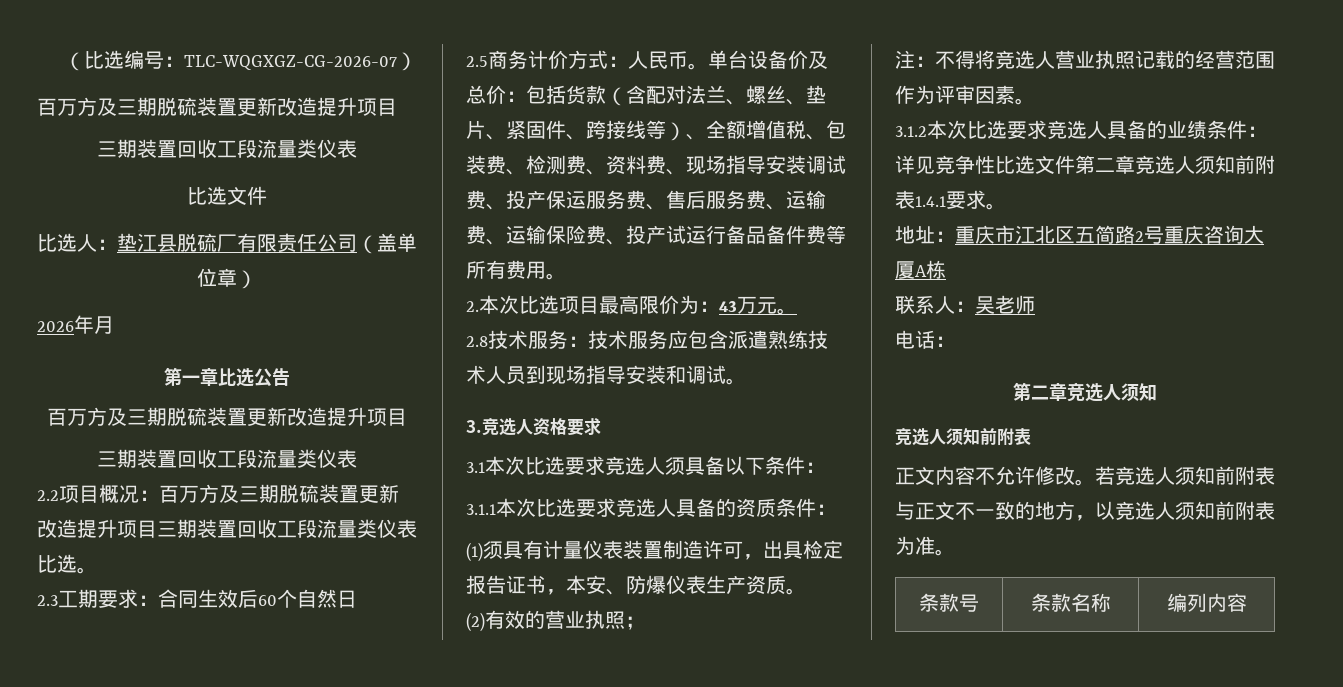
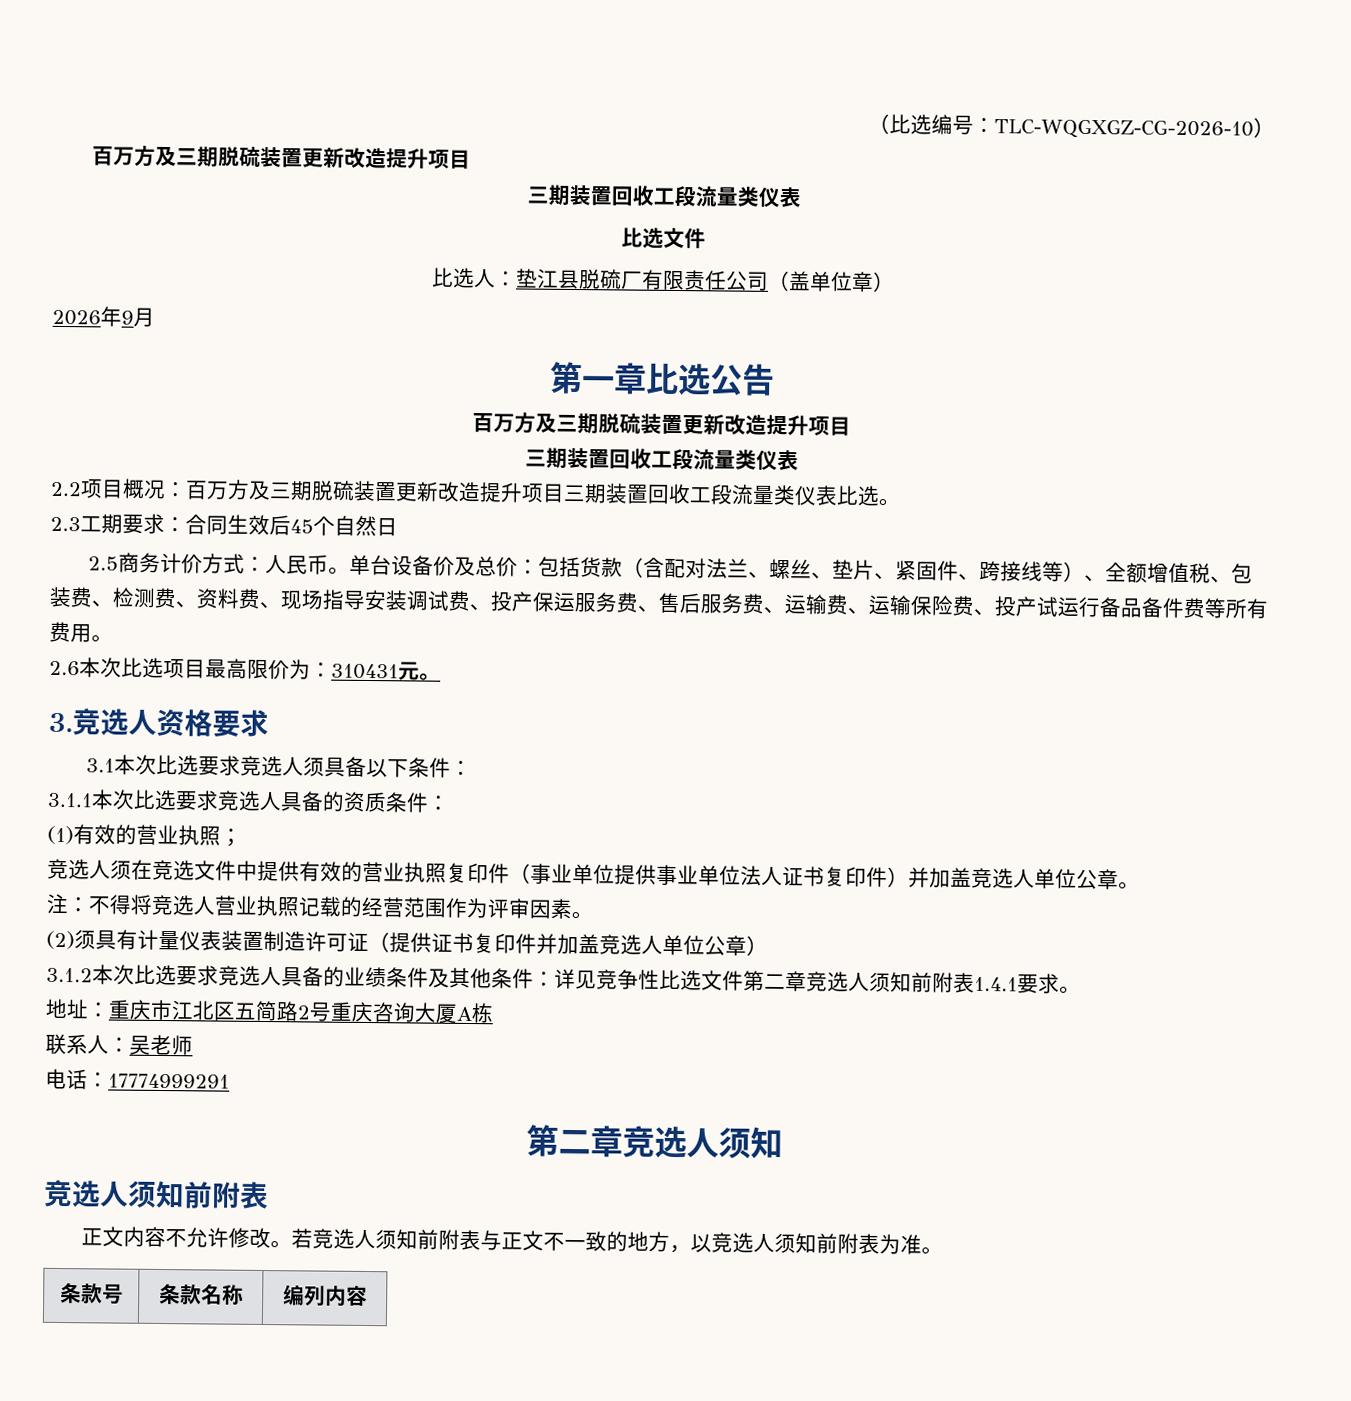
[184,55,397,70] TLC-WQGXGZ-CG-2026-07 -> [994,119,1254,140] TLC-WQGXGZ-CG-2026-10
(94, 324) none -> [121,310,134,325] 9
[258,595,277,606] 60 -> [290,519,314,534] 45
[466,301,479,312] 2. -> [49,660,80,676] 2.6
[719,296,757,314] 43万 -> [331,663,399,680] 310431
[466,330,828,349] [466,365,746,385] // 2.8技术服务：技术服务应包含派遣熟练技术人员到现场指导安装和调试。 -> (441, 677) none
[483,540,843,560] [466,575,806,595] [466,610,645,632] 须具有计量仪表装置制造许可，出具检定报告证书，本安、防爆仪表生产资质。 // (2)有效的营业执照； -> [73,824,242,847] [47,858,1140,890] 有效的营业执照； // 竞选人须在竞选文件中提供有效的营业执照复印件（事业单位提供事业单位法人证书复印件）并加盖竞选人单位公章。
(1035, 101) none -> [46,929,768,956] // (2)须具有计量仪表装置制造许可证（提供证书复印件并加盖竞选人单位公章）
(1247, 129) none -> [428,967,534,989] 及其他条件
(955, 341) none -> [108,1073,230,1089] 17774999291

